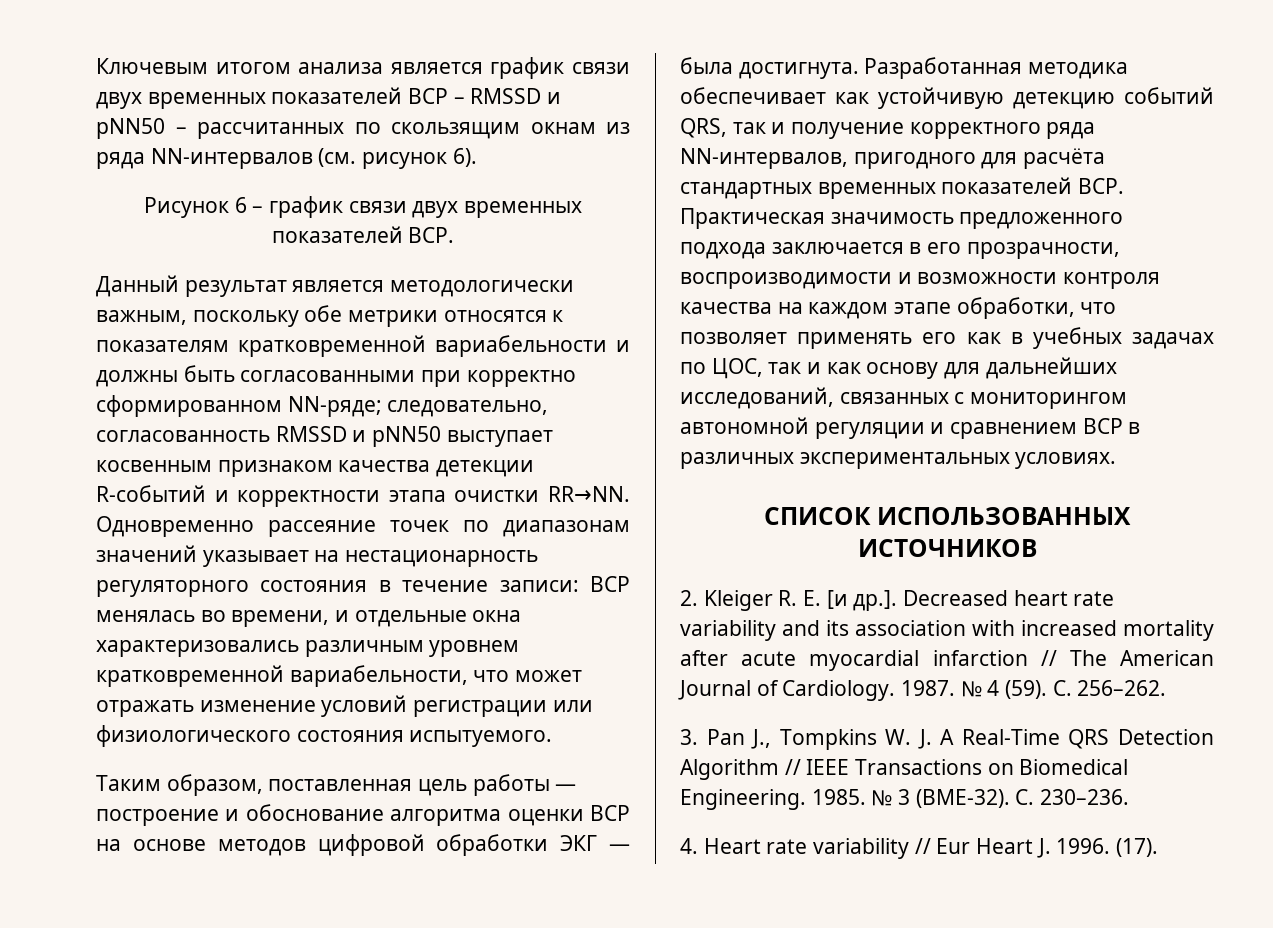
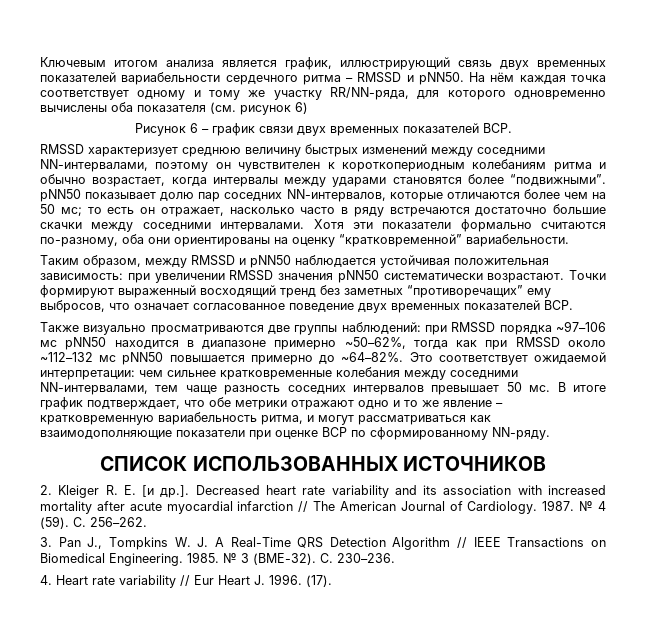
[490,57,630,79] [96,87,562,109] [96,118,630,139] [96,148,313,169] график связи двух временных показателей ВСР – RMSSD и pNN50 – рассчитанных по скользящим окнам из ряда NN-интервалов -> [285,57,606,70] [40,72,606,85] [40,87,606,100] [40,102,206,112] график, иллюстрирующий связь двух временных показателей вариабельности сердечного ритма – RMSSD и pNN50. На нём каждая точка соответствует одному и тому же участку RR/NN-ряда, для которого одновременно вычислены оба показателя
[452,148,477,167] 6). -> [295,102,308,114] 6)
[96,275,575,297] [96,305,564,327] [96,335,630,357] [96,365,576,387] [96,395,549,417] [96,426,553,447] [96,460,535,477] [96,485,630,507] [96,516,630,537] [96,545,539,567] [96,576,630,597] [96,610,522,627] [96,640,520,657] [96,665,583,687] [96,695,593,717] [96,725,553,747] [96,774,577,796] [96,804,630,826] [96,834,630,856] [680,57,1129,79] [680,87,1214,109] [680,118,1096,139] [680,148,1106,169] [680,177,1125,199] [680,208,1124,229] [680,242,1120,259] [680,272,1161,289] [680,297,1117,319] [680,327,1214,349] [680,357,1117,379] [680,387,1128,409] [680,417,1141,439] [680,452,1117,469] Данный результат является методологически важным, поскольку обе метрики относятся к показателям кратковременной вариабельности и должны быть согласованными при корректно сформированном NN-ряде; следовательно, согласованность RMSSD и pNN50 выступает косвенным признаком качества детекции R-событий и корректности этапа очистки RR→NN. Одновременно рассеяние точек по диапазонам значений указывает на нестационарность регуляторного состояния в течение записи: ВСР менялась во времени, и отдельные окна характеризовались различным уровнем кратковременной вариабельности, что может отражать изменение условий регистрации или физиологического состояния испытуемого. // Таким образом, поставленная цель работы — построение и обоснование алгоритма оценки ВСР на основе методов цифровой обработки ЭКГ — была достигнута. Разработанная методика обеспечивает как устойчивую детекцию событий QRS, так и получение корректного ряда NN-интервалов, пригодного для расчёта стандартных временных показателей ВСР. Практическая значимость предложенного подхода заключается в его прозрачности, воспроизводимости и возможности контроля качества на каждом этапе обработки, что позволяет применять его как в учебных задачах по ЦОС, так и как основу для дальнейших исследований, связанных с мониторингом автономной регуляции и сравнением ВСР в различных экспериментальных условиях. -> [40,144,545,157] [40,159,606,172] [40,174,606,187] [40,189,607,202] [40,204,606,217] [40,219,606,232] [40,234,569,247] [40,255,549,268] [40,270,606,283] [40,285,551,298] [40,300,573,313] [40,321,606,335] [40,337,606,350] [40,352,606,365] [40,367,518,380] [40,382,606,395] [40,397,503,410] [40,412,491,425] [40,427,550,440] RMSSD характеризует среднюю величину быстрых изменений между соседними NN-интервалами, поэтому он чувствителен к короткопериодным колебаниям ритма и обычно возрастает, когда интервалы между ударами становятся более “подвижными”. pNN50 показывает долю пар соседних NN-интервалов, которые отличаются более чем на 50 мс; то есть он отражает, насколько часто в ряду встречаются достаточно большие скачки между соседними интервалами. Хотя эти показатели формально считаются по-разному, оба они ориентированы на оценку “кратковременной” вариабельности. // Таким образом, между RMSSD и pNN50 наблюдается устойчивая положительная зависимость: при увеличении RMSSD значения pNN50 систематически возрастают. Точки формируют выраженный восходящий тренд без заметных “противоречащих” ему выбросов, что означает согласованное поведение двух временных показателей ВСР. // Также визуально просматриваются две группы наблюдений: при RMSSD порядка ~97–106 мс pNN50 находится в диапазоне примерно ~50–62%, тогда как при RMSSD около ~112–132 мс pNN50 повышается примерно до ~64–82%. Это соответствует ожидаемой интерпретации: чем сильнее кратковременные колебания между соседними NN-интервалами, тем чаще разность соседних интервалов превышает 50 мс. В итоге график подтверждает, что обе метрики отражают одно и то же явление – кратковременную вариабельность ритма, и могут рассматриваться как взаимодополняющие показатели при оценке ВСР по сформированному NN-ряду.

